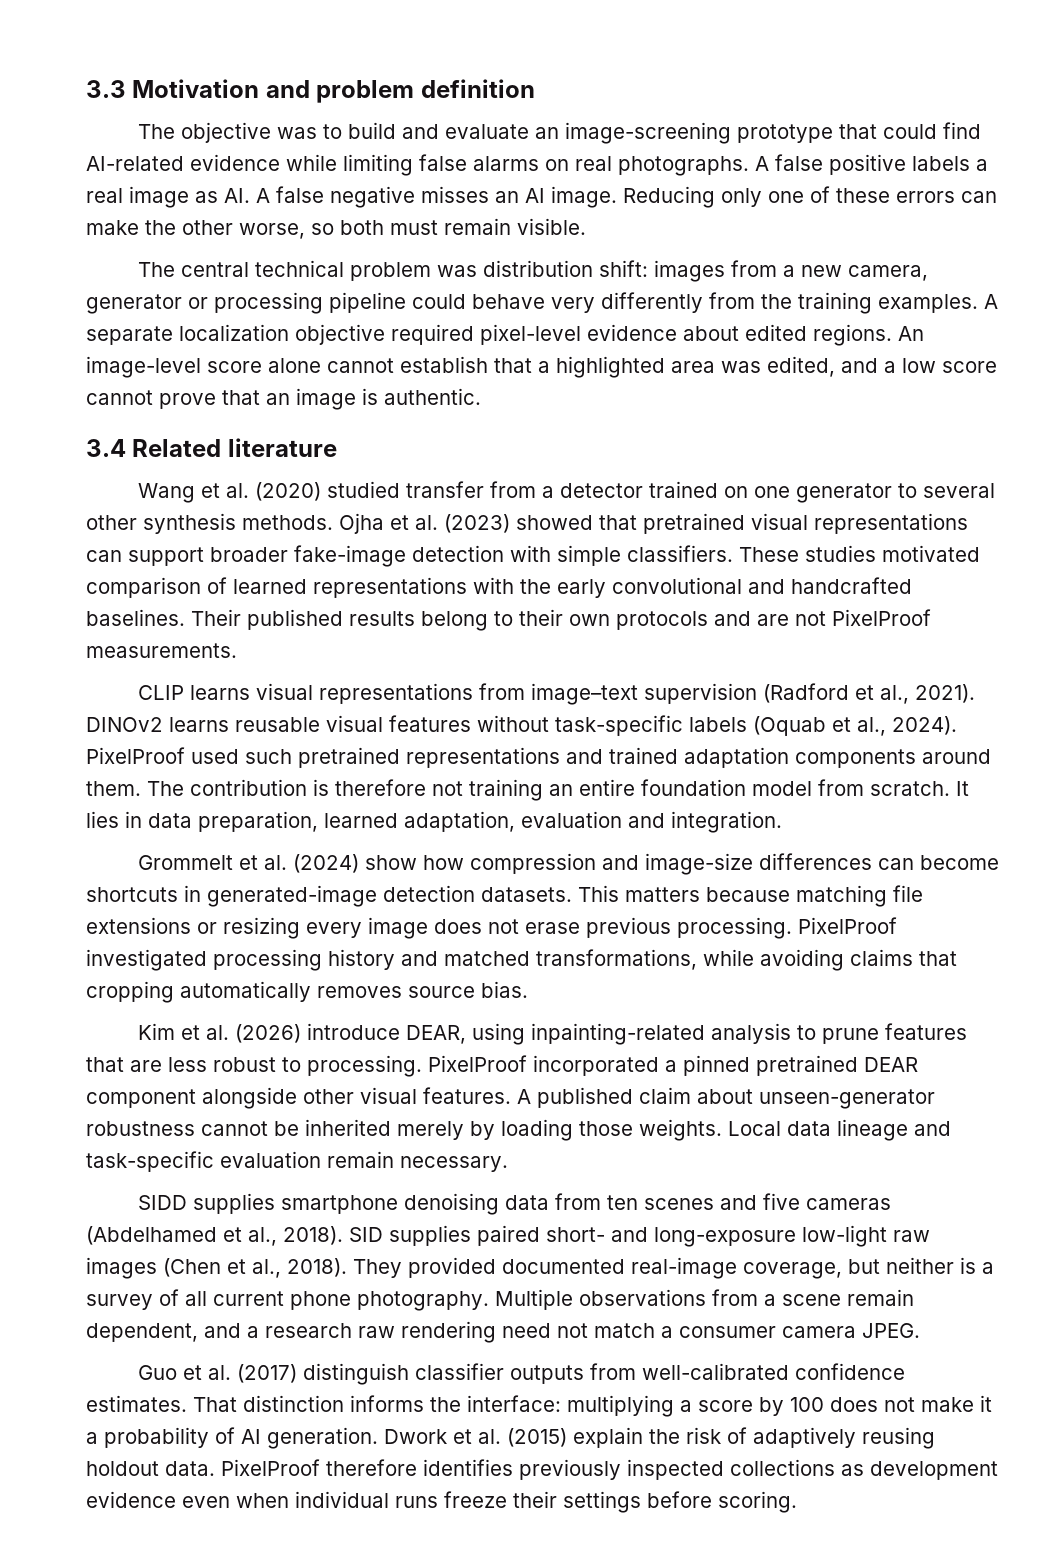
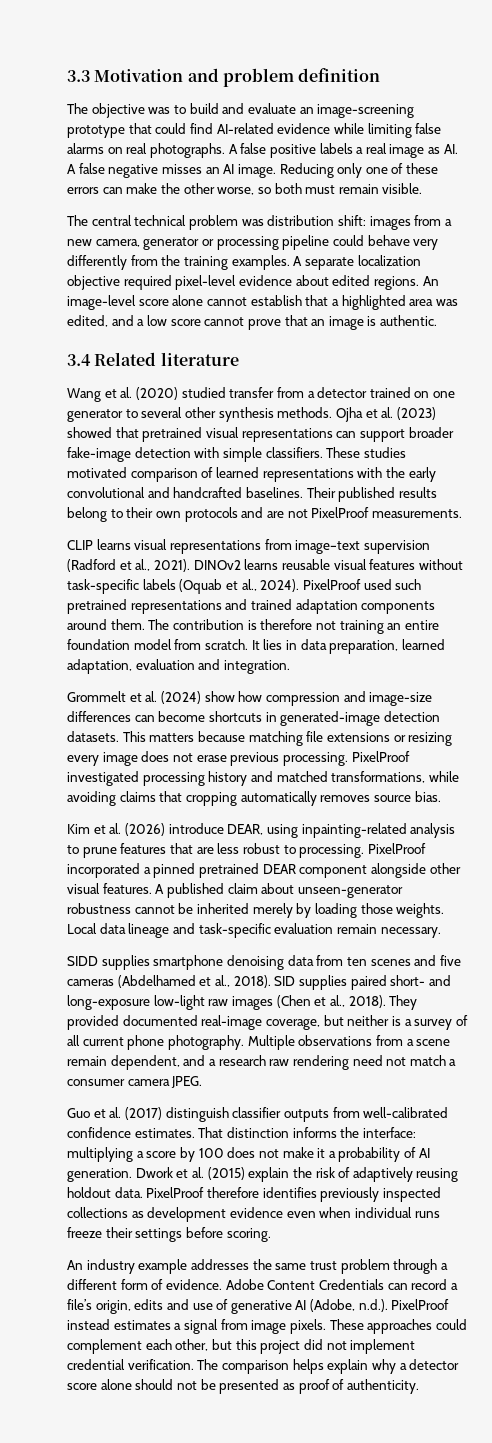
(797, 1502) none -> [67,1259,448,1274] [67,1279,458,1290] [67,1299,450,1314] [67,1319,467,1334] [67,1339,416,1354] [67,1359,460,1374] [67,1379,419,1394] // An industry example addresses the same trust problem through a different form of evidence. Adobe Content Credentials can record a file’s origin, edits and use of generative AI (Adobe, n.d.). PixelProof instead estimates a signal from image pixels. These approaches could complement each other, but this project did not implement credential verification. The comparison helps explain why a detector score alone should not be presented as proof of authenticity.

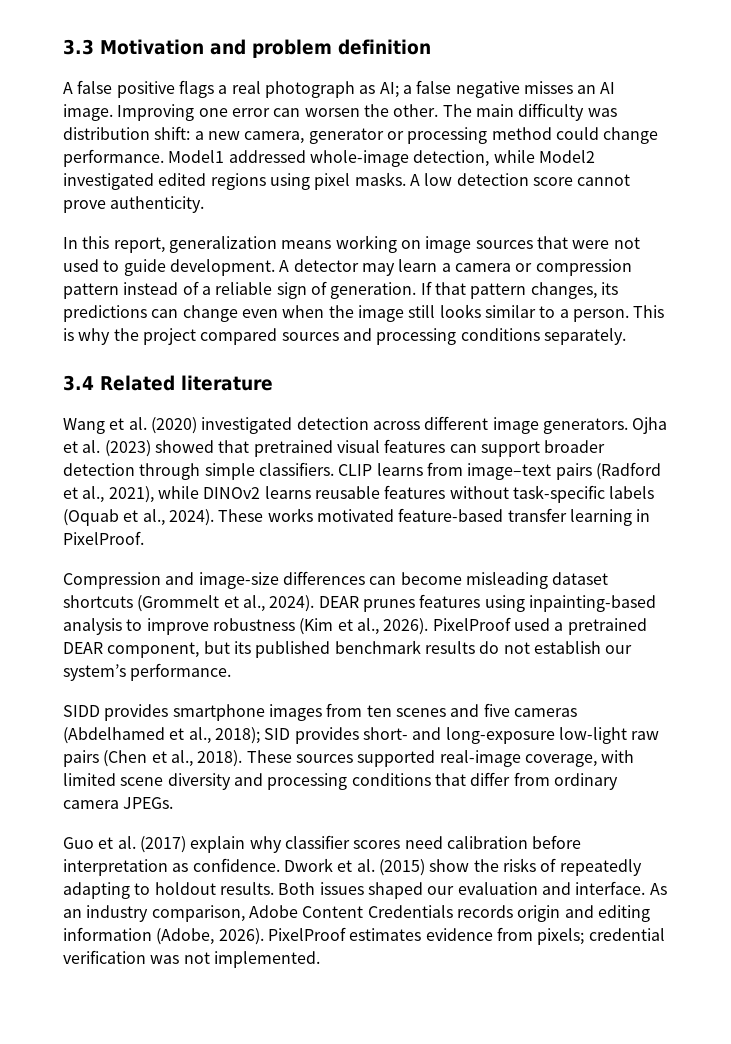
[67,103,415,118] [67,123,442,138] [67,143,225,158] The objective was to build and evaluate an image-screening prototype that could find AI-related evidence while limiting false alarms on real photographs. -> (431, 47) none
[319,143,353,154] labels -> [178,80,214,98] flags
[389,144,458,158] [67,164,76,174] image as AI. A -> [264,81,412,98] photograph as AI; a
[279,163,439,178] [67,183,423,195] [67,215,238,230] Reducing only one of these errors can make the other worse, so both must remain visible. // The central technical problem -> [117,103,585,121] Improving one error can worsen the other. The main difficulty
[369,215,442,230] images from -> (191, 133) none
[282,235,439,250] [67,255,421,270] [67,275,439,290] [67,295,458,310] [67,315,438,330] pipeline could behave very differently from the training examples. A separate localization objective required pixel-level evidence about edited regions. An image-level score alone cannot establish that a highlighted area was edited, and a low score cannot prove that an image is authentic. -> [491,127,659,144] [63,149,595,167] [63,172,631,190] [63,196,205,213] [63,235,640,253] [63,259,632,276] [63,281,618,299] [63,304,665,322] [63,328,626,345] method could change performance. Model1 addressed whole-image detection, while Model2 investigated edited regions using pixel masks. A low detection score cannot prove authenticity. // In this report, generalization means working on image sources that were not used to guide development. A detector may learn a camera or compression pattern instead of a reliable sign of generation. If that pattern changes, its predictions can change even when the image still looks similar to a person. This is why the project compared sources and processing conditions separately.
[181,387,456,398] [67,407,333,422] studied transfer from a detector trained on one generator to several other synthesis methods. -> [201,416,628,434] investigated detection across different image generators.
[241,428,333,442] representations -> [384,439,446,453] features
[67,447,406,462] [67,467,436,482] [67,487,437,502] [67,507,462,522] [67,539,261,554] fake-image detection with simple classifiers. These studies motivated comparison of learned representations with the early convolutional and handcrafted baselines. Their published results belong to their own protocols and are not PixelProof measurements. // CLIP learns visual representations -> [63,462,423,480] detection through simple classifiers. CLIP learns
[363,540,430,554] supervision -> [555,463,592,480] pairs
[153,559,190,572] 2021). -> [108,486,199,503] 2021), while
[333,559,367,570] visual -> (380, 492) none
[302,579,422,590] [67,599,436,614] [67,619,439,634] [67,639,445,654] [67,659,290,674] [67,691,340,706] PixelProof used such pretrained representations and trained adaptation components around them. The contribution is therefore not training an entire foundation model from scratch. It lies in data preparation, learned adaptation, evaluation and integration. // Grommelt et al. (2024) show how compression -> [218,508,651,526] [63,531,144,545] [63,572,161,589] These works motivated feature-based transfer learning in PixelProof. // Compression
[208,711,440,726] [67,731,453,746] [67,751,410,766] [67,771,459,786] [67,791,441,806] [67,823,456,838] [67,843,426,858] [67,863,461,878] [67,883,403,898] [67,903,445,918] [67,923,441,938] [67,955,314,970] shortcuts in generated-image detection datasets. This matters because matching file extensions or resizing every image does not erase previous processing. PixelProof investigated processing history and matched transformations, while avoiding claims that cropping automatically removes source bias. // Kim et al. (2026) introduce DEAR, using inpainting-related analysis to prune features that are less robust to processing. PixelProof incorporated a pinned pretrained DEAR component alongside other visual features. A published claim about unseen-generator robustness cannot be inherited merely by loading those weights. Local data lineage and task-specific evaluation remain necessary. // SIDD supplies smartphone denoising data -> [465,572,609,589] [63,594,656,612] [63,617,647,635] [63,640,633,658] [63,663,232,681] [63,704,322,721] misleading dataset shortcuts (Grommelt et al., 2024). DEAR prunes features using inpainting-based analysis to improve robustness (Kim et al., 2026). PixelProof used a pretrained DEAR component, but its published benchmark results do not establish our system’s performance. // SIDD provides smartphone images
[233,975,387,990] 2018). SID supplies paired -> [214,727,359,744] 2018); SID provides
[231,996,273,1010] images -> [63,750,99,767] pairs
[389,995,418,1010] [67,1015,468,1030] [67,1035,451,1050] [67,1055,457,1070] [67,1076,203,1088] [67,1107,449,1122] [67,1127,416,1138] [67,1147,430,1162] [67,1167,459,1182] [67,1187,441,1202] [67,1207,440,1222] [67,1227,271,1242] [67,1259,448,1274] [67,1279,458,1290] [67,1299,450,1314] [67,1319,467,1334] [67,1339,416,1354] [67,1359,460,1374] [67,1379,419,1394] They provided documented real-image coverage, but neither is a survey of all current phone photography. Multiple observations from a scene remain dependent, and a research raw rendering need not match a consumer camera JPEG. // Guo et al. (2017) distinguish classifier outputs from well-calibrated confidence estimates. That distinction informs the interface: multiplying a score by 100 does not make it a probability of AI generation. Dwork et al. (2015) explain the risk of adaptively reusing holdout data. PixelProof therefore identifies previously inspected collections as development evidence even when individual runs freeze their settings before scoring. // An industry example addresses the same trust problem through a different form of evidence. Adobe Content Credentials can record a file’s origin, edits and use of generative AI (Adobe, n.d.). PixelProof instead estimates a signal from image pixels. These approaches could complement each other, but this project did not implement credential verification. The comparison helps explain why a detector score alone should not be presented as proof of authenticity. -> [246,750,635,767] [63,772,618,790] [63,797,174,809] [63,835,582,853] [63,858,642,876] [63,881,667,899] [63,905,650,922] [63,927,665,945] [63,950,320,968] These sources supported real-image coverage, with limited scene diversity and processing conditions that differ from ordinary camera JPEGs. // Guo et al. (2017) explain why classifier scores need calibration before interpretation as confidence. Dwork et al. (2015) show the risks of repeatedly adapting to holdout results. Both issues shaped our evaluation and interface. As an industry comparison, Adobe Content Credentials records origin and editing information (Adobe, 2026). PixelProof estimates evidence from pixels; credential verification was not implemented.

